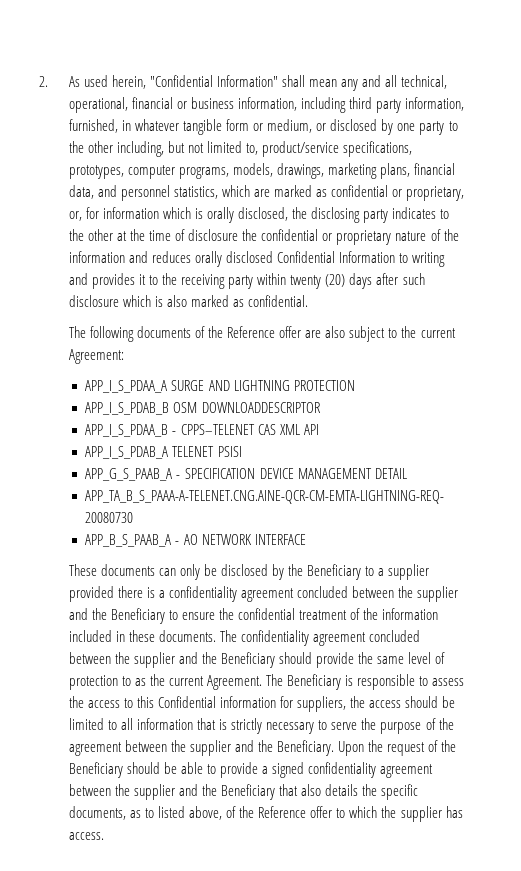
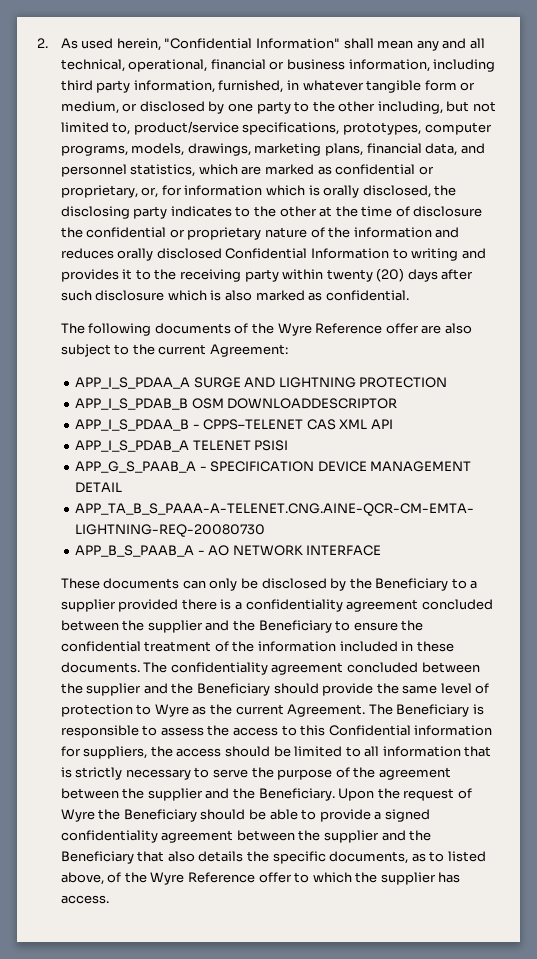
(224, 332) none -> [277,323,312,336] Wyre
(131, 681) none -> [154,704,189,717] Wyre
(439, 746) none -> [60,809,95,822] Wyre
(255, 812) none -> [150,872,185,885] Wyre

